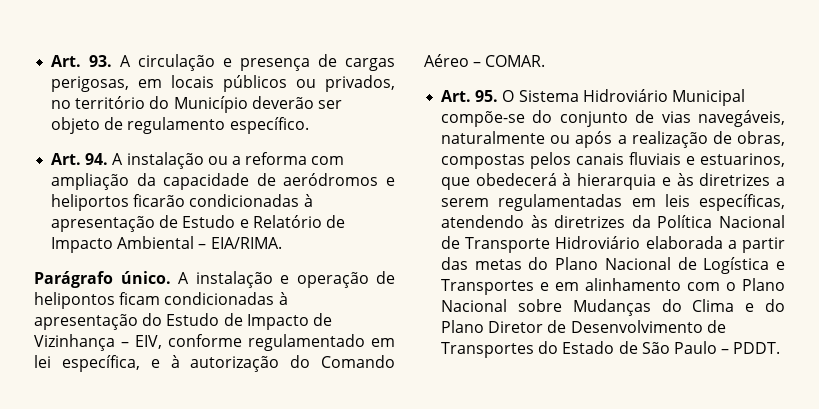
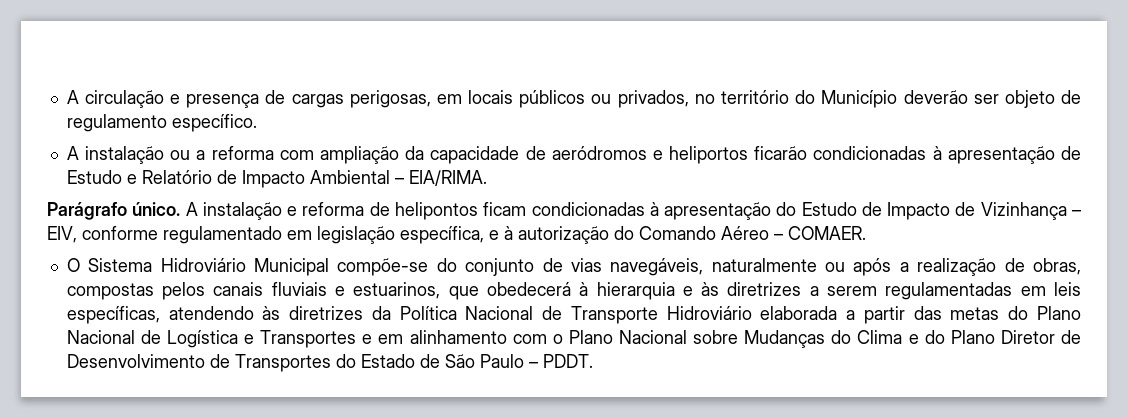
[51,55,113,67] Art. 93. -> (66, 97) none
[51,153,109,165] Art. 94. -> (257, 123) none
[296,272,369,288] operação -> [302,202,365,216] reforma
[34,355,51,368] lei -> [317,226,395,244] legislação
[485,55,546,67] [441,90,499,102] COMAR. // Art. 95. -> [788,226,866,240] COMAER. //

